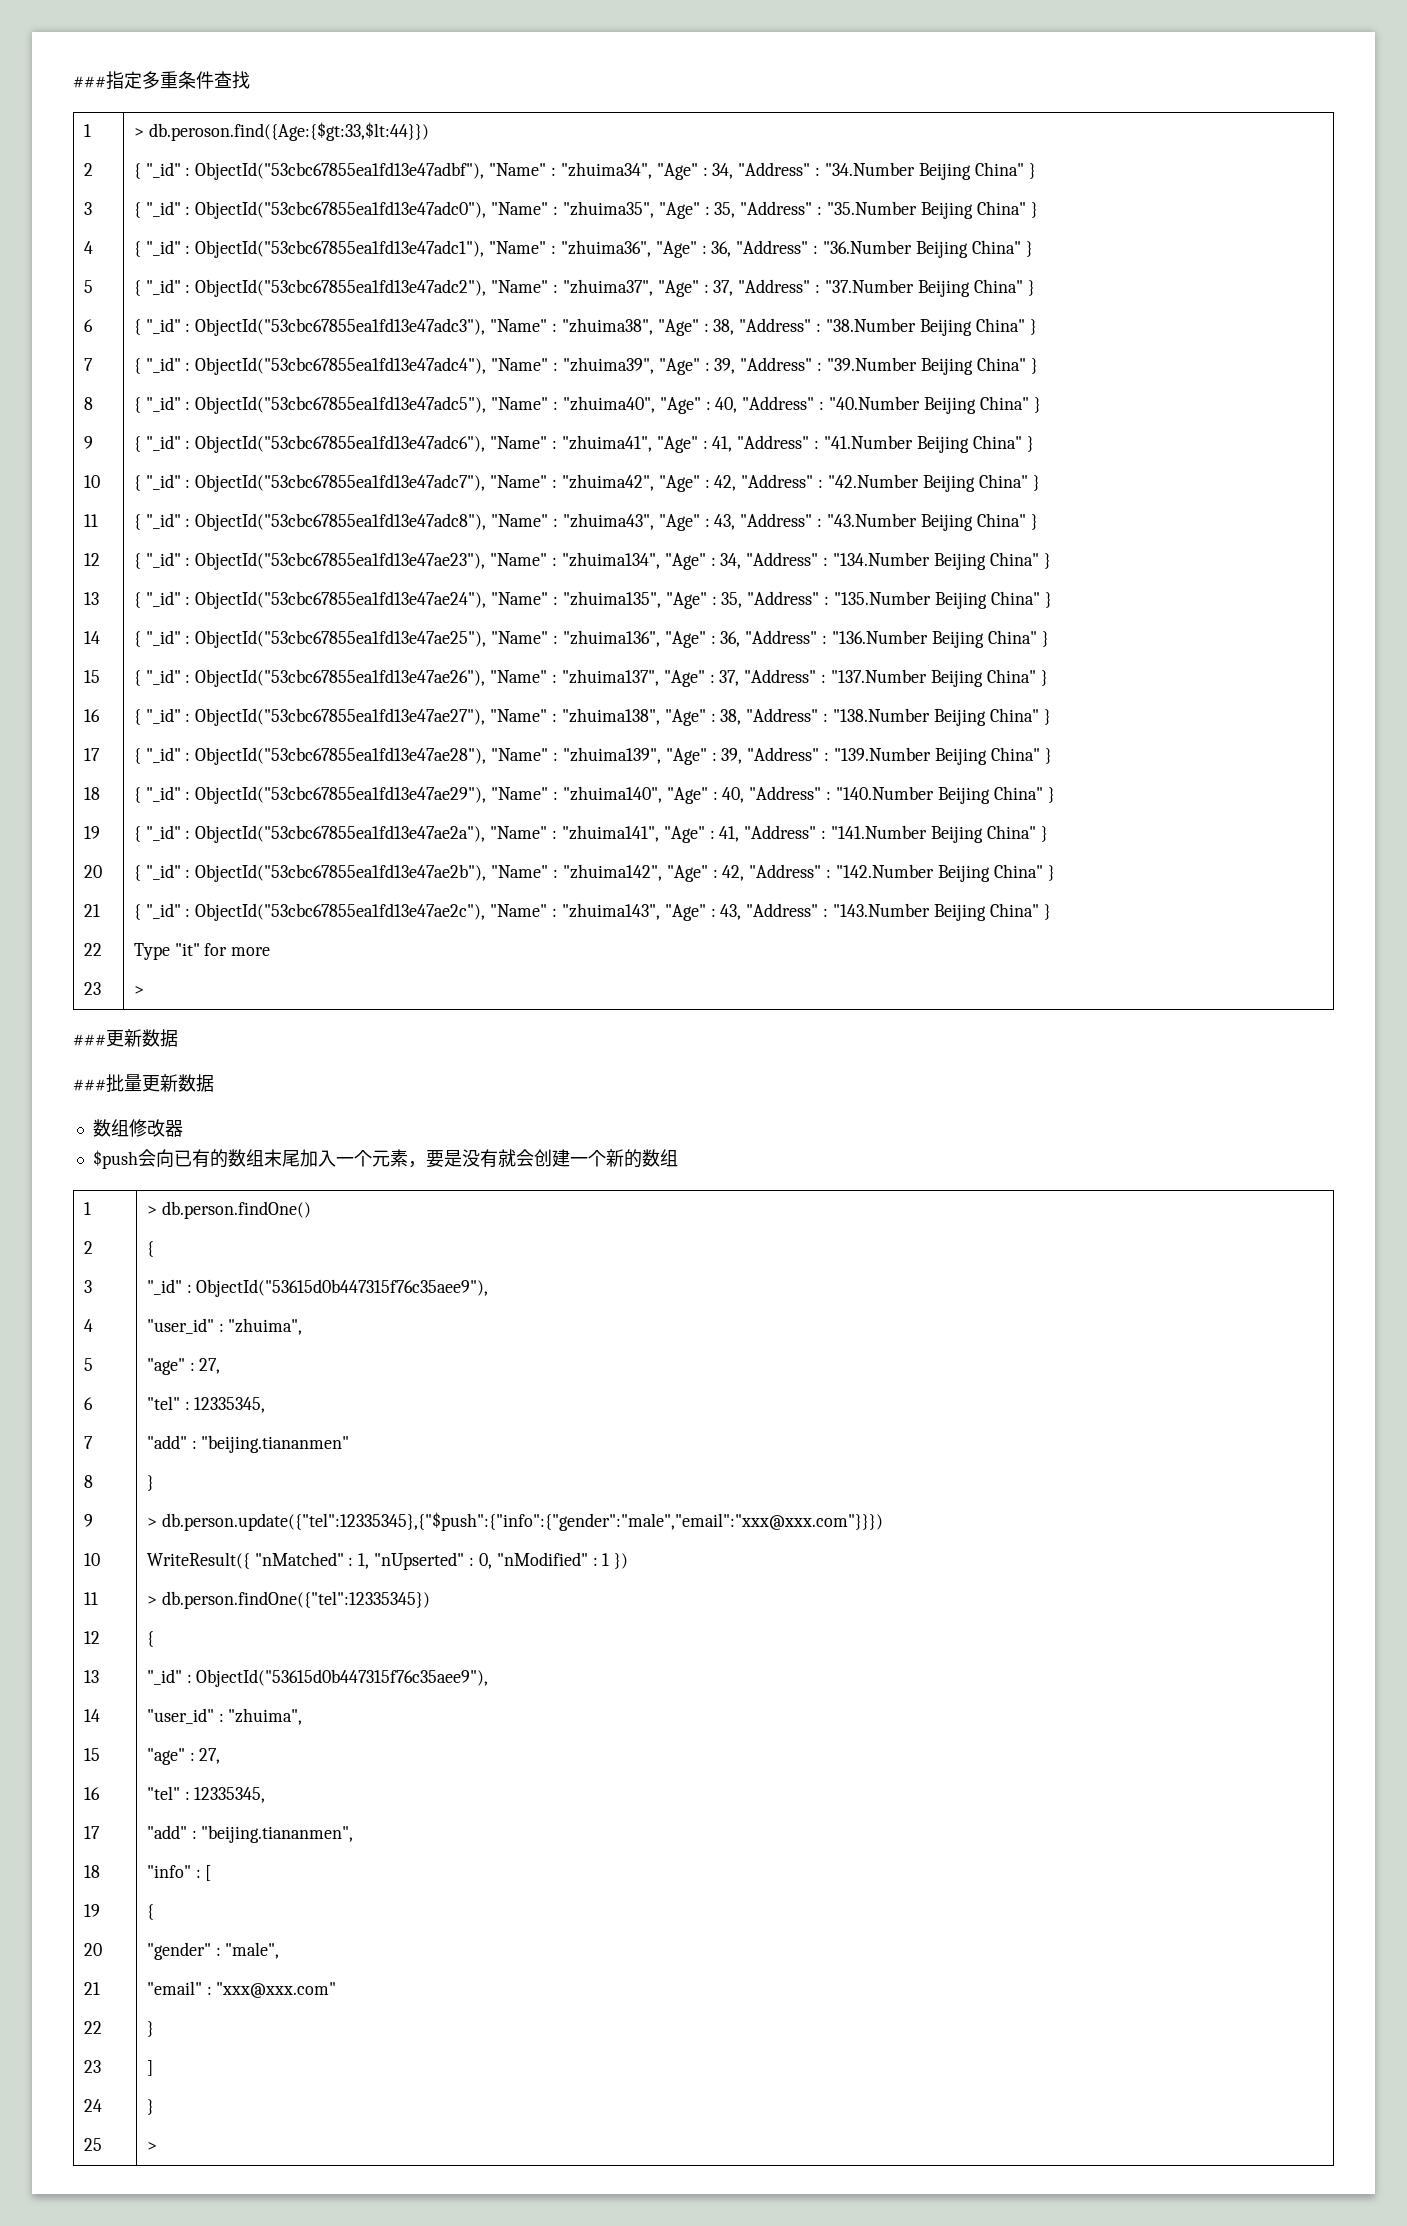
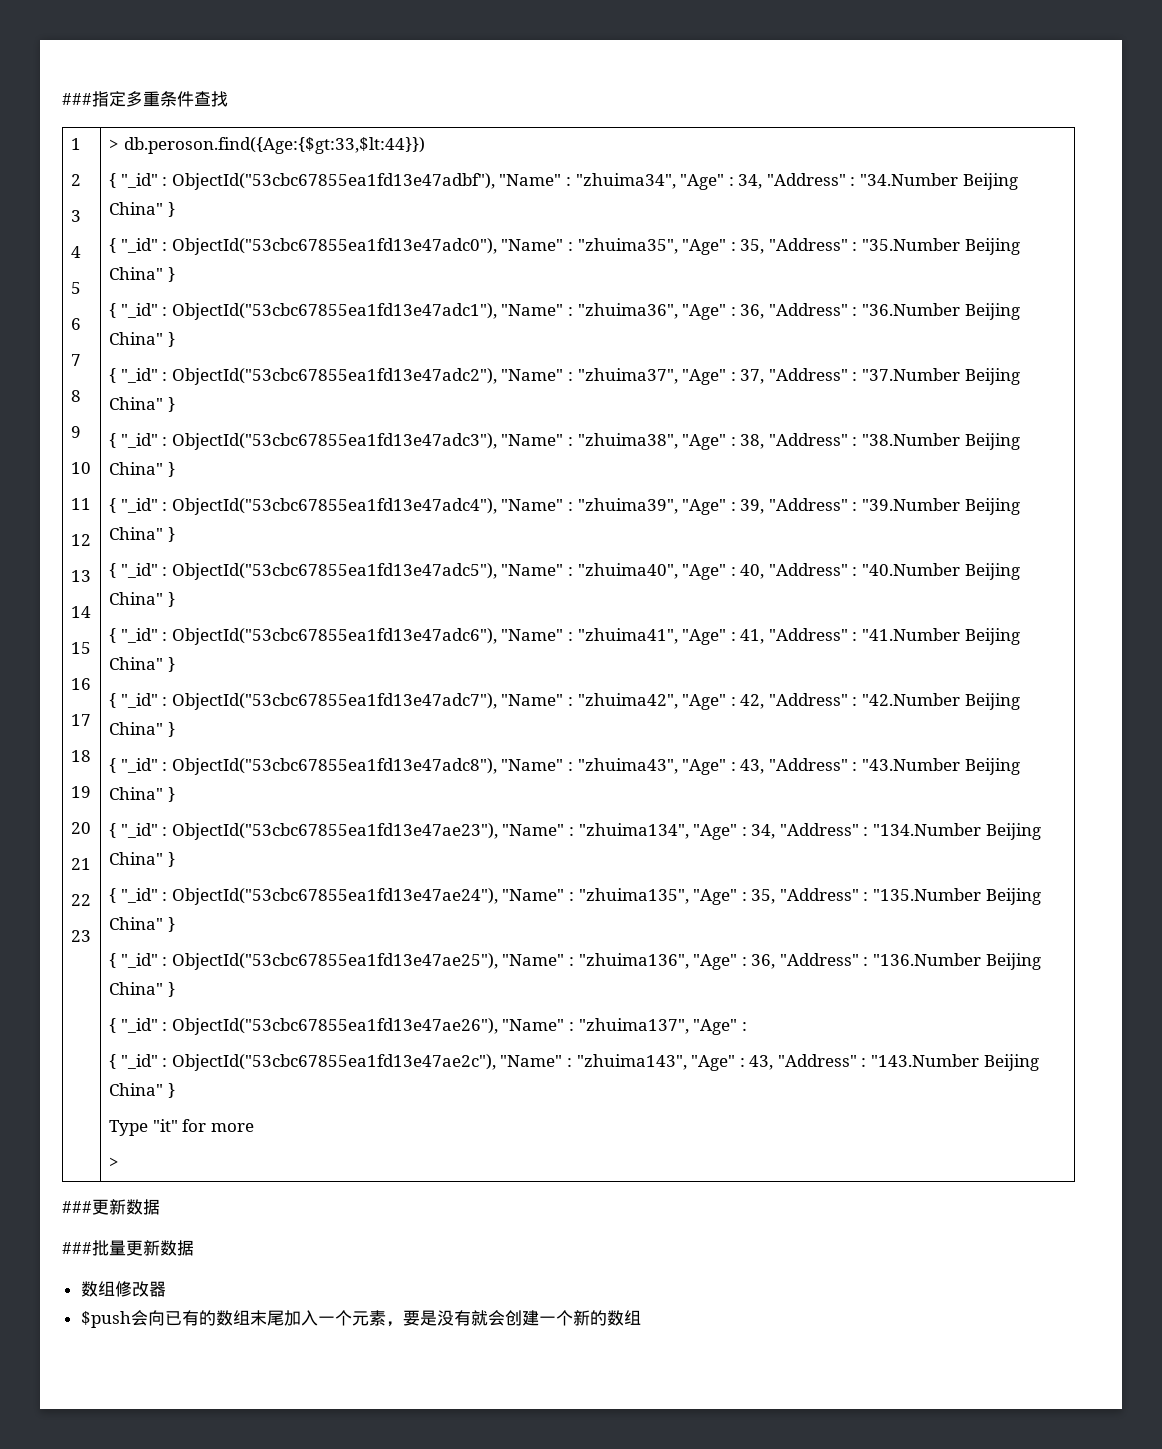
[719,669,1048,687] [133,708,1051,726] [133,747,1052,765] [133,786,1055,804] [133,825,1048,843] [133,864,1055,882] 37, "Address" : "137.Number Beijing China" } // { "_id" : ObjectId("53cbc67855ea1fd13e47ae27"), "Name" : "zhuima138", "Age" : 38, "Address" : "138.Number Beijing China" } // { "_id" : ObjectId("53cbc67855ea1fd13e47ae28"), "Name" : "zhuima139", "Age" : 39, "Address" : "139.Number Beijing China" } // { "_id" : ObjectId("53cbc67855ea1fd13e47ae29"), "Name" : "zhuima140", "Age" : 40, "Address" : "140.Number Beijing China" } // { "_id" : ObjectId("53cbc67855ea1fd13e47ae2a"), "Name" : "zhuima141", "Age" : 41, "Address" : "141.Number Beijing China" } // { "_id" : ObjectId("53cbc67855ea1fd13e47ae2b"), "Name" : "zhuima142", "Age" : 42, "Address" : "142.Number Beijing China" } -> (747, 1026) none
[83,1202,91,1215] [83,1241,93,1254] [83,1280,92,1293] [83,1319,93,1332] [83,1358,93,1371] [83,1397,93,1410] [83,1436,93,1449] [83,1475,93,1488] [83,1514,93,1527] [83,1553,100,1566] [83,1592,98,1605] [83,1631,100,1644] [83,1670,99,1683] [83,1709,100,1722] [83,1748,100,1761] [83,1787,100,1800] [83,1826,100,1839] [83,1865,100,1878] [83,1904,100,1917] [83,1943,102,1956] [83,1982,100,1995] [83,2021,102,2034] [83,2060,101,2073] [83,2099,102,2112] [83,2138,102,2151] [146,1201,311,1219] [146,1241,154,1257] [146,1279,489,1297] [146,1318,303,1335] [146,1358,221,1375] [146,1396,266,1413] [146,1435,350,1453] [146,1475,154,1491] [146,1512,883,1531] [146,1552,629,1570] [146,1591,430,1609] [146,1631,154,1647] [146,1669,489,1687] [146,1708,303,1725] [146,1748,221,1765] [146,1786,266,1803] [146,1825,354,1843] [146,1865,212,1881] [146,1904,154,1920] [146,1942,280,1960] [146,1981,337,1998] [146,2021,154,2037] [146,2060,153,2076] [146,2099,154,2115] [146,2142,157,2151] // 1 // 2 // 3 // 4 // 5 // 6 // 7 // 8 // 9 // 10 // 11 // 12 // 13 // 14 // 15 // 16 // 17 // 18 // 19 // 20 // 21 // 22 // 23 // 24 // 25 | > db.person.findOne() // { // "_id" : ObjectId("53615d0b447315f76c35aee9"), // "user_id" : "zhuima", // "age" : 27, // "tel" : 12335345, // "add" : "beijing.tiananmen" // } // > db.person.update({"tel":12335345},{"$push":{"info":{"gender":"male","email":"xxx@xxx.com"}}}) // WriteResult({ "nMatched" : 1, "nUpserted" : 0, "nModified" : 1 }) // > db.person.findOne({"tel":12335345}) // { // "_id" : ObjectId("53615d0b447315f76c35aee9"), // "user_id" : "zhuima", // "age" : 27, // "tel" : 12335345, // "add" : "beijing.tiananmen", // "info" : [ // { // "gender" : "male", // "email" : "xxx@xxx.com" // } // ] // } // > -> (641, 1317) none

